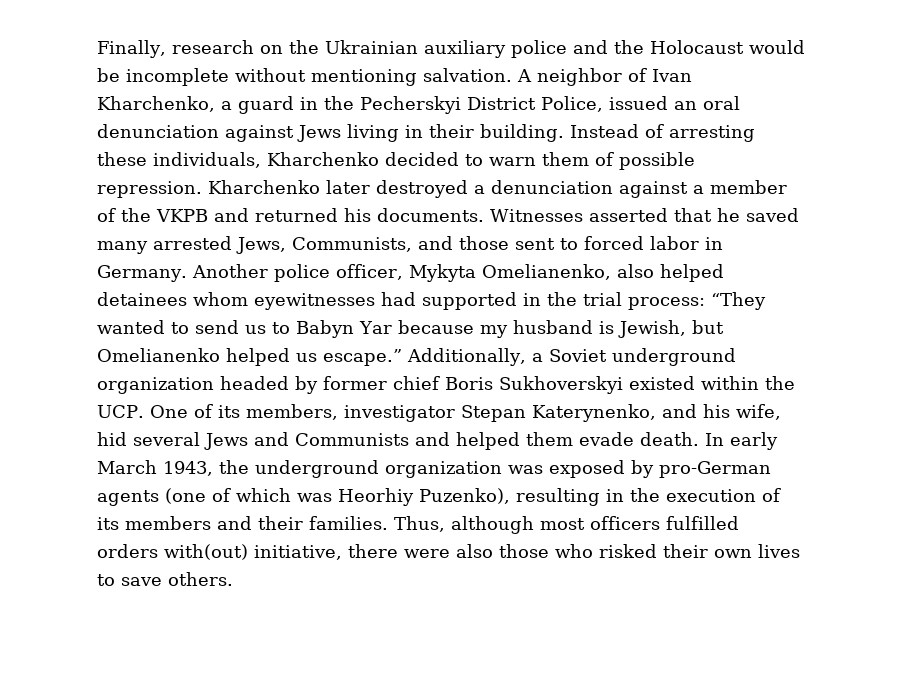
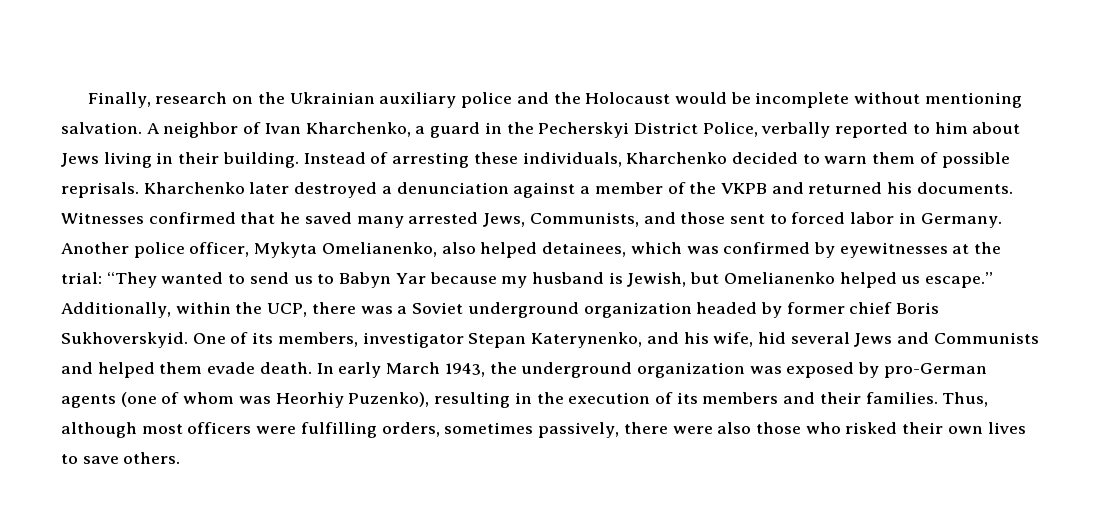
[608,96,740,110] [97,124,294,142] issued an oral denunciation against -> [761,122,1021,138] verbally reported to him about
[97,181,202,198] repression. -> [61,182,139,198] reprisals.
[589,208,668,222] asserted -> [148,212,236,224] confirmed
[97,292,705,310] detainees whom eyewitnesses had supported in the trial process: -> [542,242,1002,258] [61,272,102,284] detainees, which was confirmed by eyewitnesses at the trial:
(526, 357) none -> [175,302,393,317] within the UCP, there was
[499,376,795,394] [97,405,144,418] Sukhoverskyi existed within the UCP. -> [61,332,188,348] Sukhoverskyid.
[236,488,291,502] which -> [183,392,235,404] whom
[666,516,739,530] [97,544,342,560] fulfilled orders with(out) initiative, -> [256,422,620,438] were fulfilling orders, sometimes passively,

